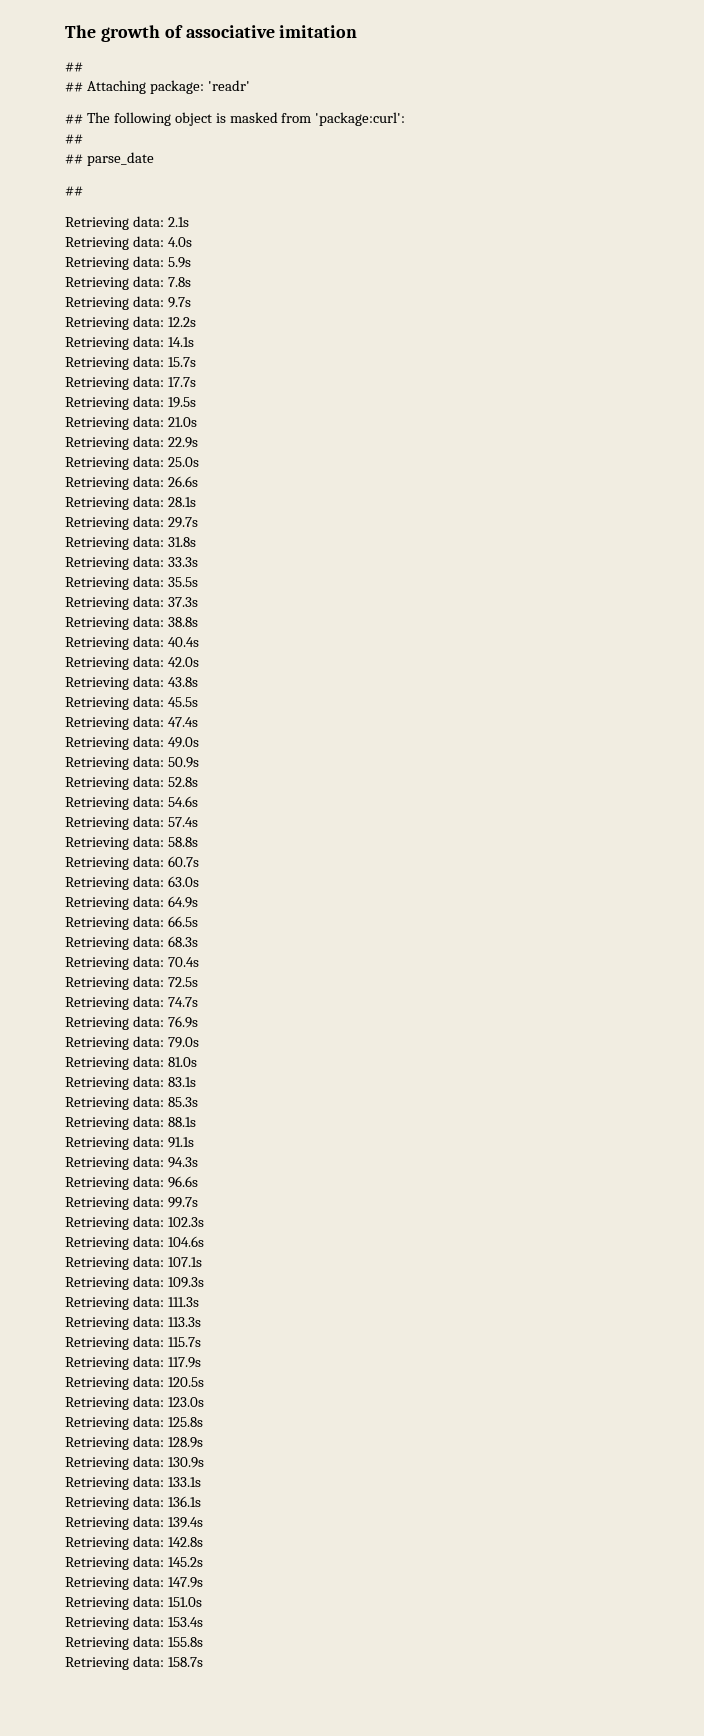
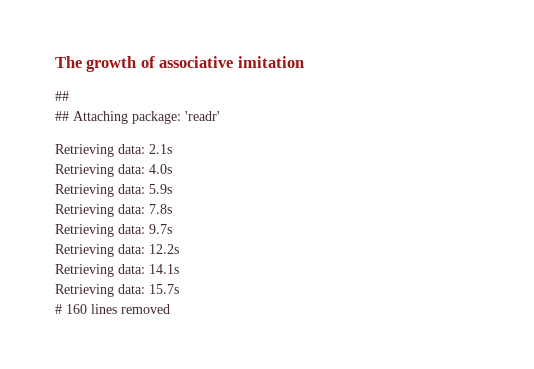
[65,112,406,126] [65,134,83,144] [65,152,154,166] [65,186,83,196] // ## The following object is masked from 'package:curl': // ## // ## parse_date // ## -> (220, 116) none
[65,376,196,390] [65,396,196,410] [65,416,197,430] [65,436,198,450] [65,456,199,470] [65,476,198,490] [65,496,196,510] [65,516,198,530] [65,536,196,550] [65,556,198,570] [65,576,198,590] [65,596,198,610] [65,616,198,630] [65,636,199,650] [65,656,199,670] [65,676,198,690] [65,696,198,710] [65,716,198,730] [65,736,199,750] [65,756,199,770] [65,776,198,790] [65,796,198,810] [65,816,198,830] [65,836,198,850] [65,856,199,870] [65,876,199,890] [65,896,198,910] [65,916,198,930] [65,936,198,950] [65,956,199,970] [65,976,198,990] [65,996,198,1010] [65,1016,198,1030] [65,1036,199,1050] [65,1056,197,1070] [65,1076,196,1090] [65,1096,198,1110] [65,1116,196,1130] [65,1136,194,1150] [65,1156,198,1170] [65,1176,198,1190] [65,1196,198,1210] [65,1216,204,1230] [65,1236,204,1250] [65,1256,202,1270] [65,1276,204,1290] [65,1296,199,1310] [65,1316,201,1330] [65,1336,201,1350] [65,1356,201,1370] [65,1376,204,1390] [65,1396,204,1410] [65,1416,203,1430] [65,1436,203,1450] [65,1456,204,1470] [65,1476,201,1490] [65,1496,201,1510] [65,1516,203,1530] [65,1536,203,1550] [65,1556,203,1570] [65,1576,203,1590] [65,1596,202,1610] [65,1616,203,1630] [65,1636,203,1650] [65,1656,203,1670] Retrieving data: 17.7s // Retrieving data: 19.5s // Retrieving data: 21.0s // Retrieving data: 22.9s // Retrieving data: 25.0s // Retrieving data: 26.6s // Retrieving data: 28.1s // Retrieving data: 29.7s // Retrieving data: 31.8s // Retrieving data: 33.3s // Retrieving data: 35.5s // Retrieving data: 37.3s // Retrieving data: 38.8s // Retrieving data: 40.4s // Retrieving data: 42.0s // Retrieving data: 43.8s // Retrieving data: 45.5s // Retrieving data: 47.4s // Retrieving data: 49.0s // Retrieving data: 50.9s // Retrieving data: 52.8s // Retrieving data: 54.6s // Retrieving data: 57.4s // Retrieving data: 58.8s // Retrieving data: 60.7s // Retrieving data: 63.0s // Retrieving data: 64.9s // Retrieving data: 66.5s // Retrieving data: 68.3s // Retrieving data: 70.4s // Retrieving data: 72.5s // Retrieving data: 74.7s // Retrieving data: 76.9s // Retrieving data: 79.0s // Retrieving data: 81.0s // Retrieving data: 83.1s // Retrieving data: 85.3s // Retrieving data: 88.1s // Retrieving data: 91.1s // Retrieving data: 94.3s // Retrieving data: 96.6s // Retrieving data: 99.7s // Retrieving data: 102.3s // Retrieving data: 104.6s // Retrieving data: 107.1s // Retrieving data: 109.3s // Retrieving data: 111.3s // Retrieving data: 113.3s // Retrieving data: 115.7s // Retrieving data: 117.9s // Retrieving data: 120.5s // Retrieving data: 123.0s // Retrieving data: 125.8s // Retrieving data: 128.9s // Retrieving data: 130.9s // Retrieving data: 133.1s // Retrieving data: 136.1s // Retrieving data: 139.4s // Retrieving data: 142.8s // Retrieving data: 145.2s // Retrieving data: 147.9s // Retrieving data: 151.0s // Retrieving data: 153.4s // Retrieving data: 155.8s // Retrieving data: 158.7s -> [55,304,170,314] # 160 lines removed

